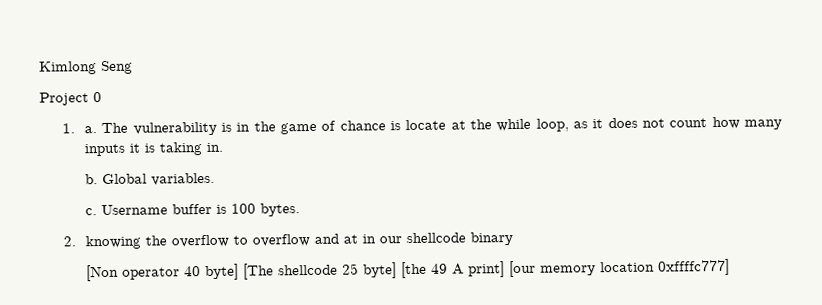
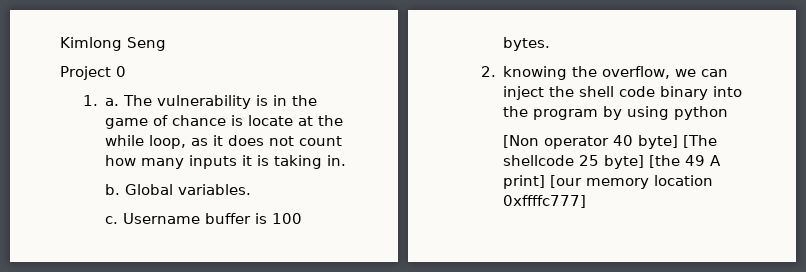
[171,231,514,248] overflow to overflow and at in our shellcode binary -> [602,66,729,79] [503,86,743,100] [503,106,729,120] overflow, we can inject the shell code binary into the program by using python

